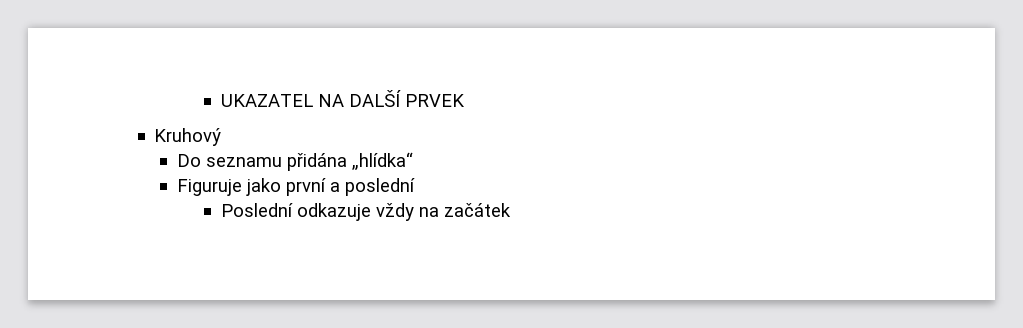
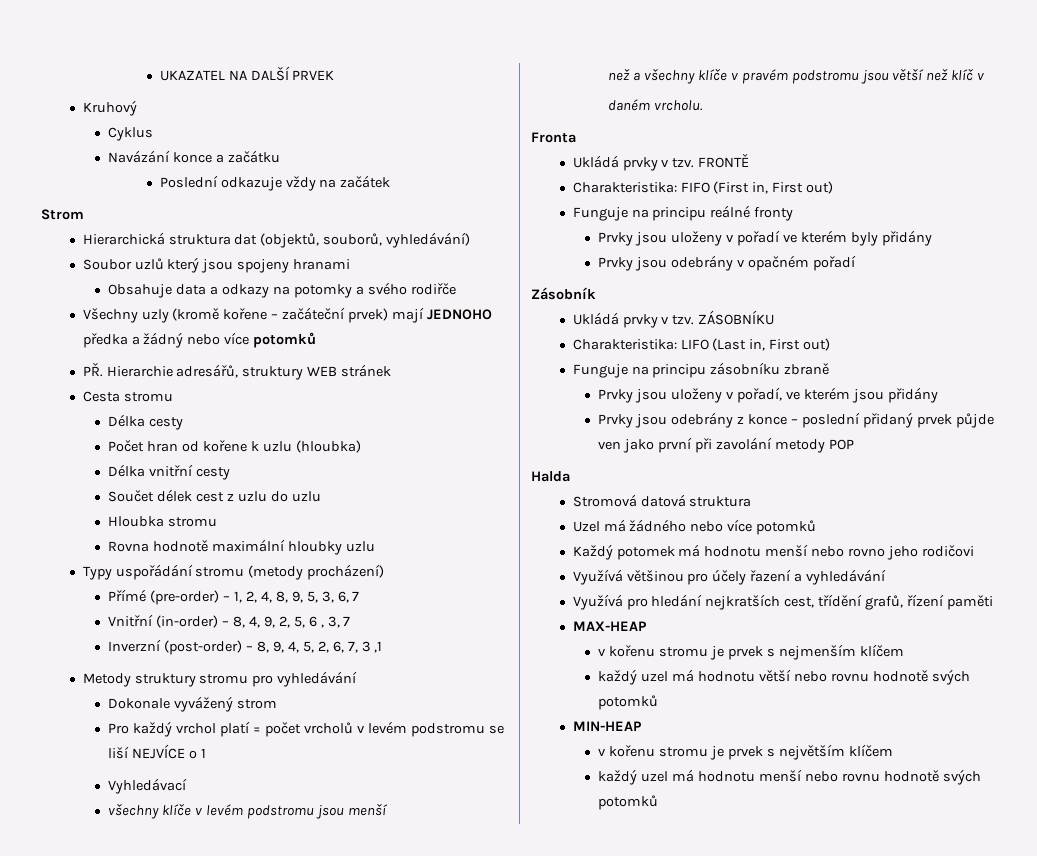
[176,152,413,171] [176,178,415,196] Do seznamu přidána „hlídka“ // Figuruje jako první a poslední -> [108,127,154,141] [108,150,281,163] Cyklus // Navázání konce a začátku
(511, 210) none -> [41,209,84,220] [82,232,471,248] [82,257,351,273] [108,282,456,298] [82,307,492,323] [82,332,317,348] [82,363,392,380] [82,391,173,402] [108,414,184,430] [108,440,361,453] [108,464,231,480] [108,489,321,502] [108,516,218,527] [108,539,376,555] [82,564,385,580] [108,589,360,605] [108,614,351,628] [108,639,383,655] [82,671,358,687] [108,696,278,712] [108,721,504,737] [108,744,207,759] [108,778,188,794] [108,804,388,819] [608,69,985,84] [608,99,704,111] [531,132,576,143] [572,154,750,171] [572,181,834,194] [572,205,794,221] [598,230,932,246] [598,255,856,271] [531,287,596,300] [572,310,775,328] [572,338,831,351] [572,362,830,378] [598,387,938,403] [598,412,994,428] [598,437,854,453] [531,471,570,482] [572,494,752,507] [572,519,817,535] [572,544,974,560] [572,569,887,585] [572,594,993,610] [572,621,646,631] [598,644,904,660] [598,669,970,685] [598,695,659,710] [572,721,641,731] [598,744,893,760] [598,769,981,785] [598,795,659,810] // Strom // Hierarchická struktura dat (objektů, souborů, vyhledávání) // Soubor uzlů který jsou spojeny hranami // Obsahuje data a odkazy na potomky a svého rodiřče // Všechny uzly (kromě kořene – začáteční prvek) mají JEDNOHO předka a žádný nebo více potomků // PŘ. Hierarchie adresářů, struktury WEB stránek // Cesta stromu // Délka cesty // Počet hran od kořene k uzlu (hloubka) // Délka vnitřní cesty // Součet délek cest z uzlu do uzlu // Hloubka stromu // Rovna hodnotě maximální hloubky uzlu // Typy uspořádání stromu (metody procházení) // Přímé (pre-order) – 1, 2, 4, 8, 9, 5, 3, 6, 7 // Vnitřní (in-order) – 8, 4, 9, 2, 5, 6 , 3, 7 // Inverzní (post-order) – 8, 9, 4, 5, 2, 6, 7, 3 ,1 // Metody struktury stromu pro vyhledávání // Dokonale vyvážený strom // Pro každý vrchol platí = počet vrcholů v levém podstromu se liší NEJVÍCE o 1 // Vyhledávací // všechny klíče v levém podstromu jsou menší // než a všechny klíče v pravém podstromu jsou větší než klíč v // daném vrcholu. // Fronta // Ukládá prvky v tzv. FRONTĚ // Charakteristika: FIFO (First in, First out) // Funguje na principu reálné fronty // Prvky jsou uloženy v pořadí ve kterém byly přidány // Prvky jsou odebrány v opačném pořadí // Zásobník // Ukládá prvky v tzv. ZÁSOBNÍKU // Charakteristika: LIFO (Last in, First out) // Funguje na principu zásobníku zbraně // Prvky jsou uloženy v pořadí, ve kterém jsou přidány // Prvky jsou odebrány z konce – poslední přidaný prvek půjde ven jako první při zavolání metody POP // Halda // Stromová datová struktura // Uzel má žádného nebo více potomků // Každý potomek má hodnotu menší nebo rovno jeho rodičovi // Využívá většinou pro účely řazení a vyhledávání // Využívá pro hledání nejkratších cest, třídění grafů, řízení paměti // MAX-HEAP // v kořenu stromu je prvek s nejmenším klíčem // každý uzel má hodnotu větší nebo rovnu hodnotě svých potomků // MIN-HEAP // v kořenu stromu je prvek s největším klíčem // každý uzel má hodnotu menší nebo rovnu hodnotě svých potomků

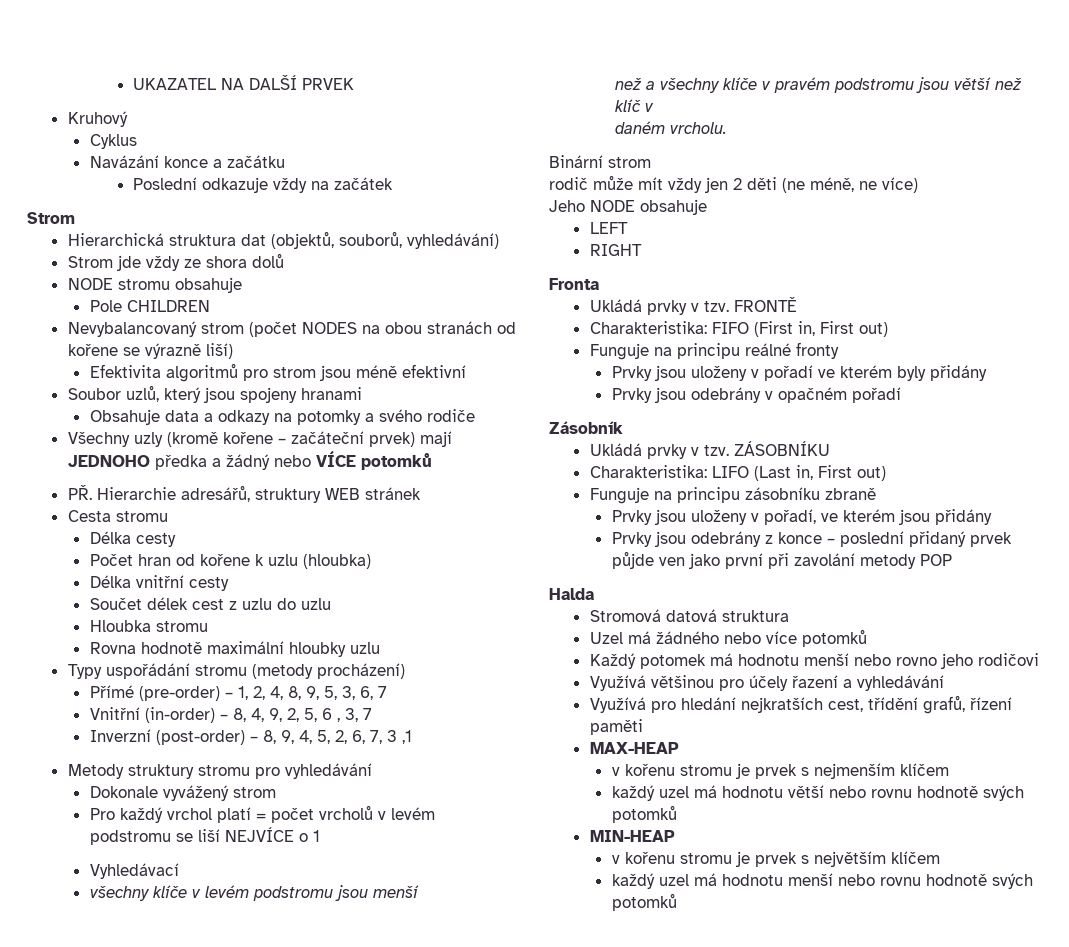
(471, 240) none -> [67,253,284,271] [67,277,242,293] [89,300,210,312] [67,321,516,337] [67,343,233,359] [89,363,466,382] // Strom jde vždy ze shora dolů // NODE stromu obsahuje // Pole CHILDREN // Nevybalancovaný strom (počet NODES na obou stranách od kořene se výrazně liší) // Efektivita algoritmů pro strom jsou méně efektivní
[134,258,164,270] uzlů -> [125,385,159,402] uzlů,
[410,283,456,295] rodiřče -> [426,409,475,422] rodiče
[224,332,250,345] více -> [315,451,356,467] VÍCE
(704, 105) none -> [549,155,651,168] [549,175,918,193] [549,199,707,215] [589,222,628,234] [589,244,642,256] // Binární strom // rodič může mít vždy jen 2 děti (ne méně, ne více) // Jeho NODE obsahuje // LEFT // RIGHT

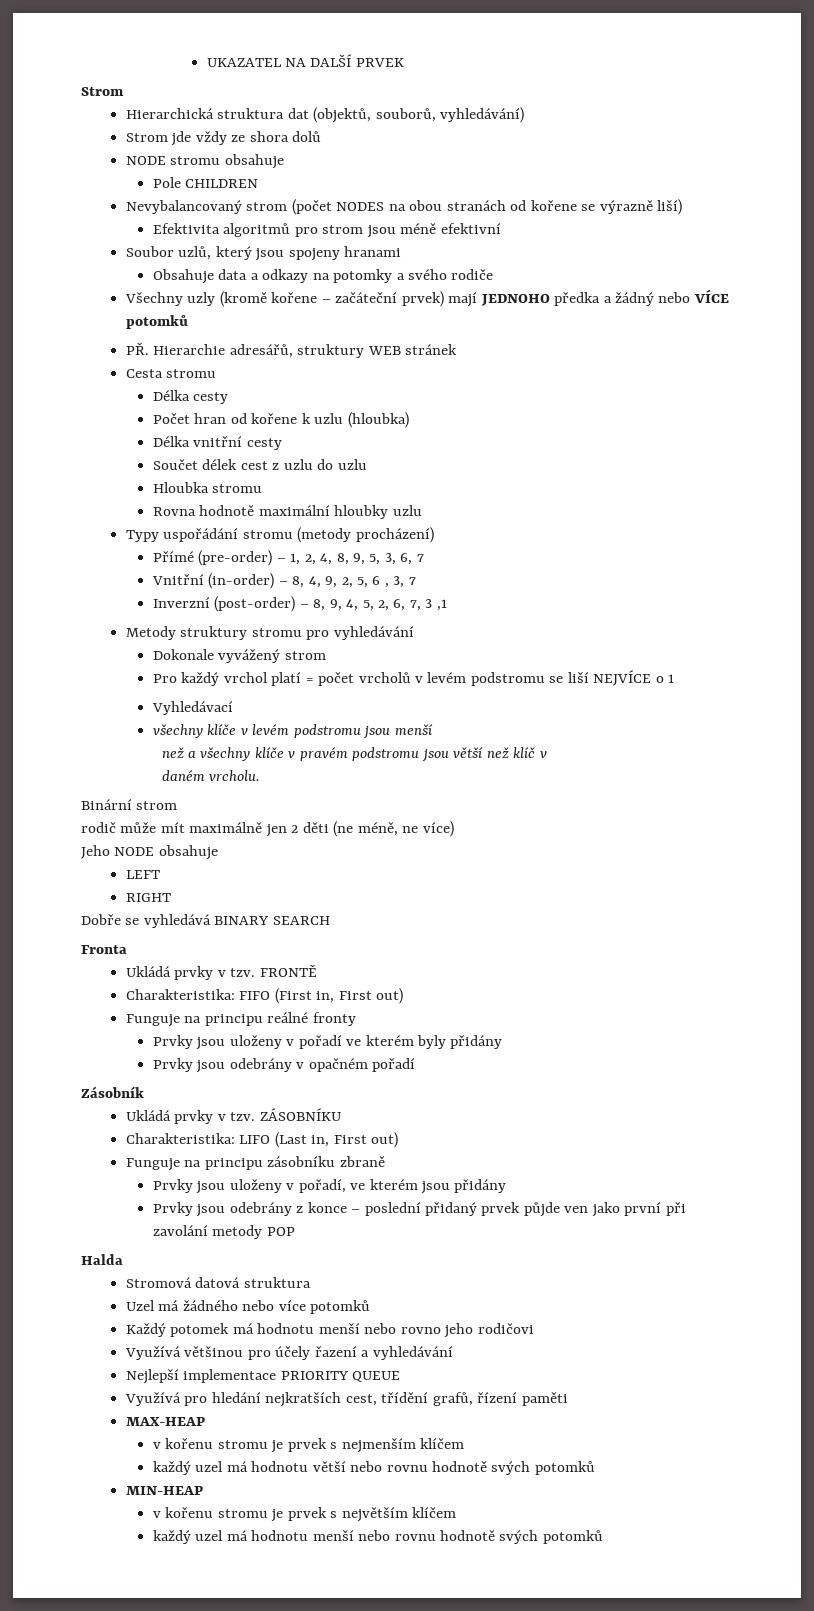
[67,111,128,127] [89,134,137,149] [89,155,285,168] [133,177,394,193] // Kruhový // Cyklus // Navázání konce a začátku // Poslední odkazuje vždy na začátek -> (404, 62) none
[668,178,702,193] vždy -> [189,822,263,833] maximálně
(642, 250) none -> [81,914,330,928] // Dobře se vyhledává BINARY SEARCH
(944, 683) none -> [125,1369,401,1384] // Nejlepší implementace PRIORITY QUEUE

